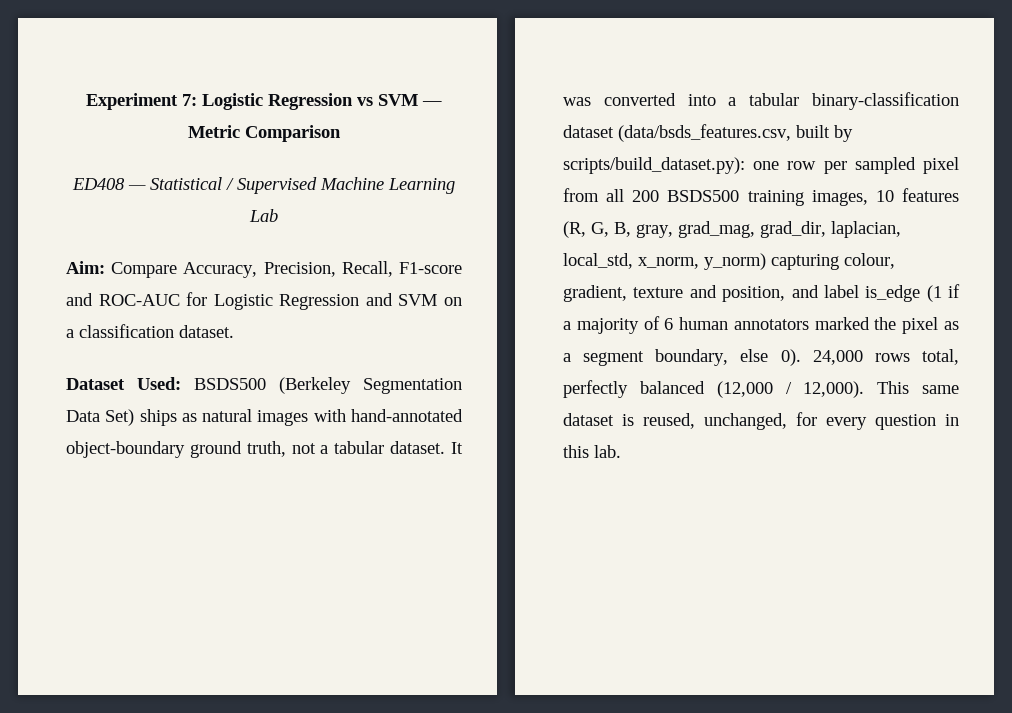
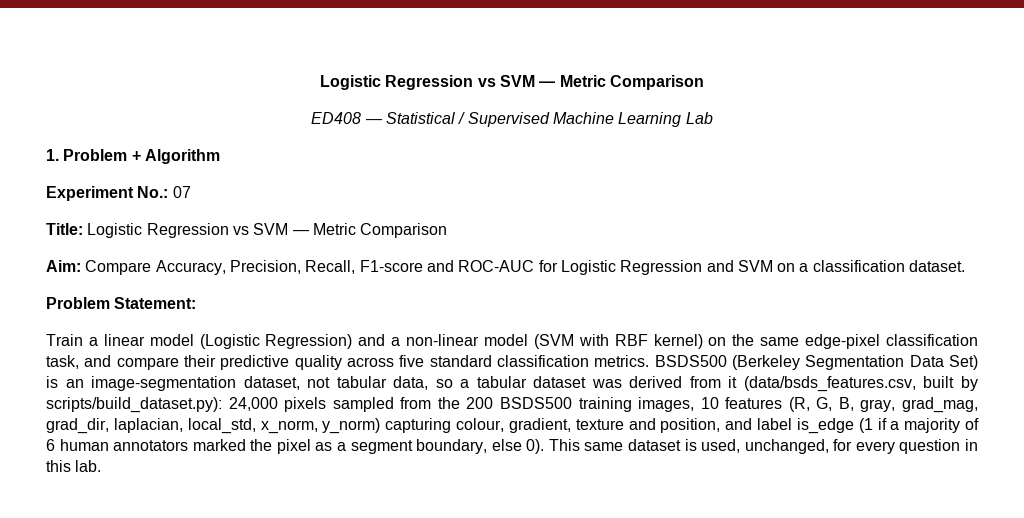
[86,93,197,110] Experiment 7: -> (320, 82) none
(278, 215) none -> [46,149,220,164] [46,186,191,201] [46,223,448,238] // 1. Problem + Algorithm // Experiment No.: 07 // Title: Logistic Regression vs SVM — Metric Comparison
[66,377,181,390] Dataset Used: -> [46,297,197,309] [46,334,979,349] [46,355,650,370] Problem Statement: // Train a linear model (Logistic Regression) and a non-linear model (SVM with RBF kernel) on the same edge-pixel classification task, and compare their predictive quality across five standard classification metrics.
[139,409,463,426] [66,441,463,458] [563,92,959,110] [563,124,853,142] [563,157,959,174] [563,188,625,202] ships as natural images with hand-annotated object-boundary ground truth, not a tabular dataset. It was converted into a tabular binary-classification dataset (data/bsds_features.csv, built by scripts/build_dataset.py): one row per sampled pixel from all -> [46,376,978,392] [46,397,460,413] is an image-segmentation dataset, not tabular data, so a tabular dataset was derived from it (data/bsds_features.csv, built by scripts/build_dataset.py): 24,000 pixels sampled from the
[812,349,959,365] [563,380,865,398] 24,000 rows total, perfectly balanced (12,000 / 12,000). -> (545, 446) none
[643,413,695,429] reused, -> [701,439,741,453] used,

